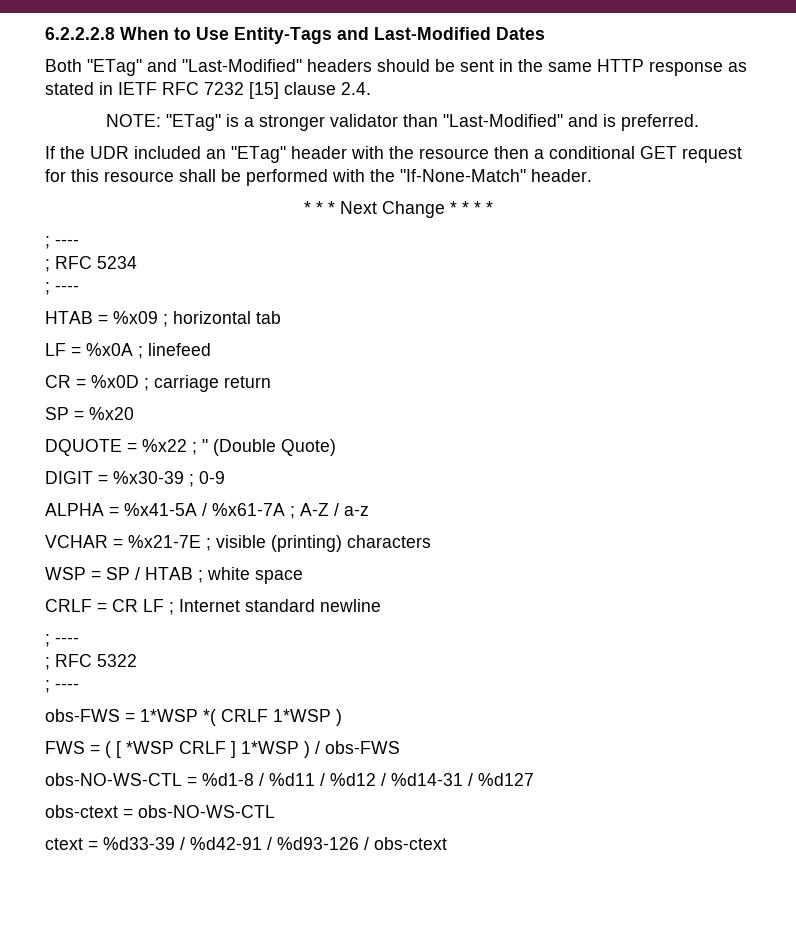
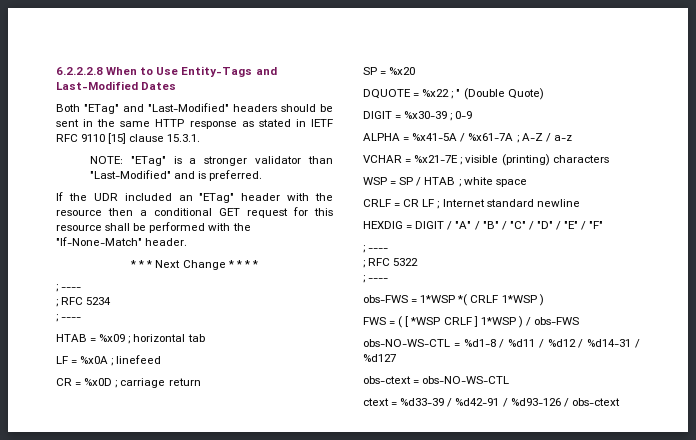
[204,82,244,95] 7232 -> [81,134,106,142] 9110
[341,82,371,95] 2.4. -> [167,134,201,142] 15.3.1.
(381, 605) none -> [363,221,604,230] // HEXDIG = DIGIT / "A" / "B" / "C" / "D" / "E" / "F"

